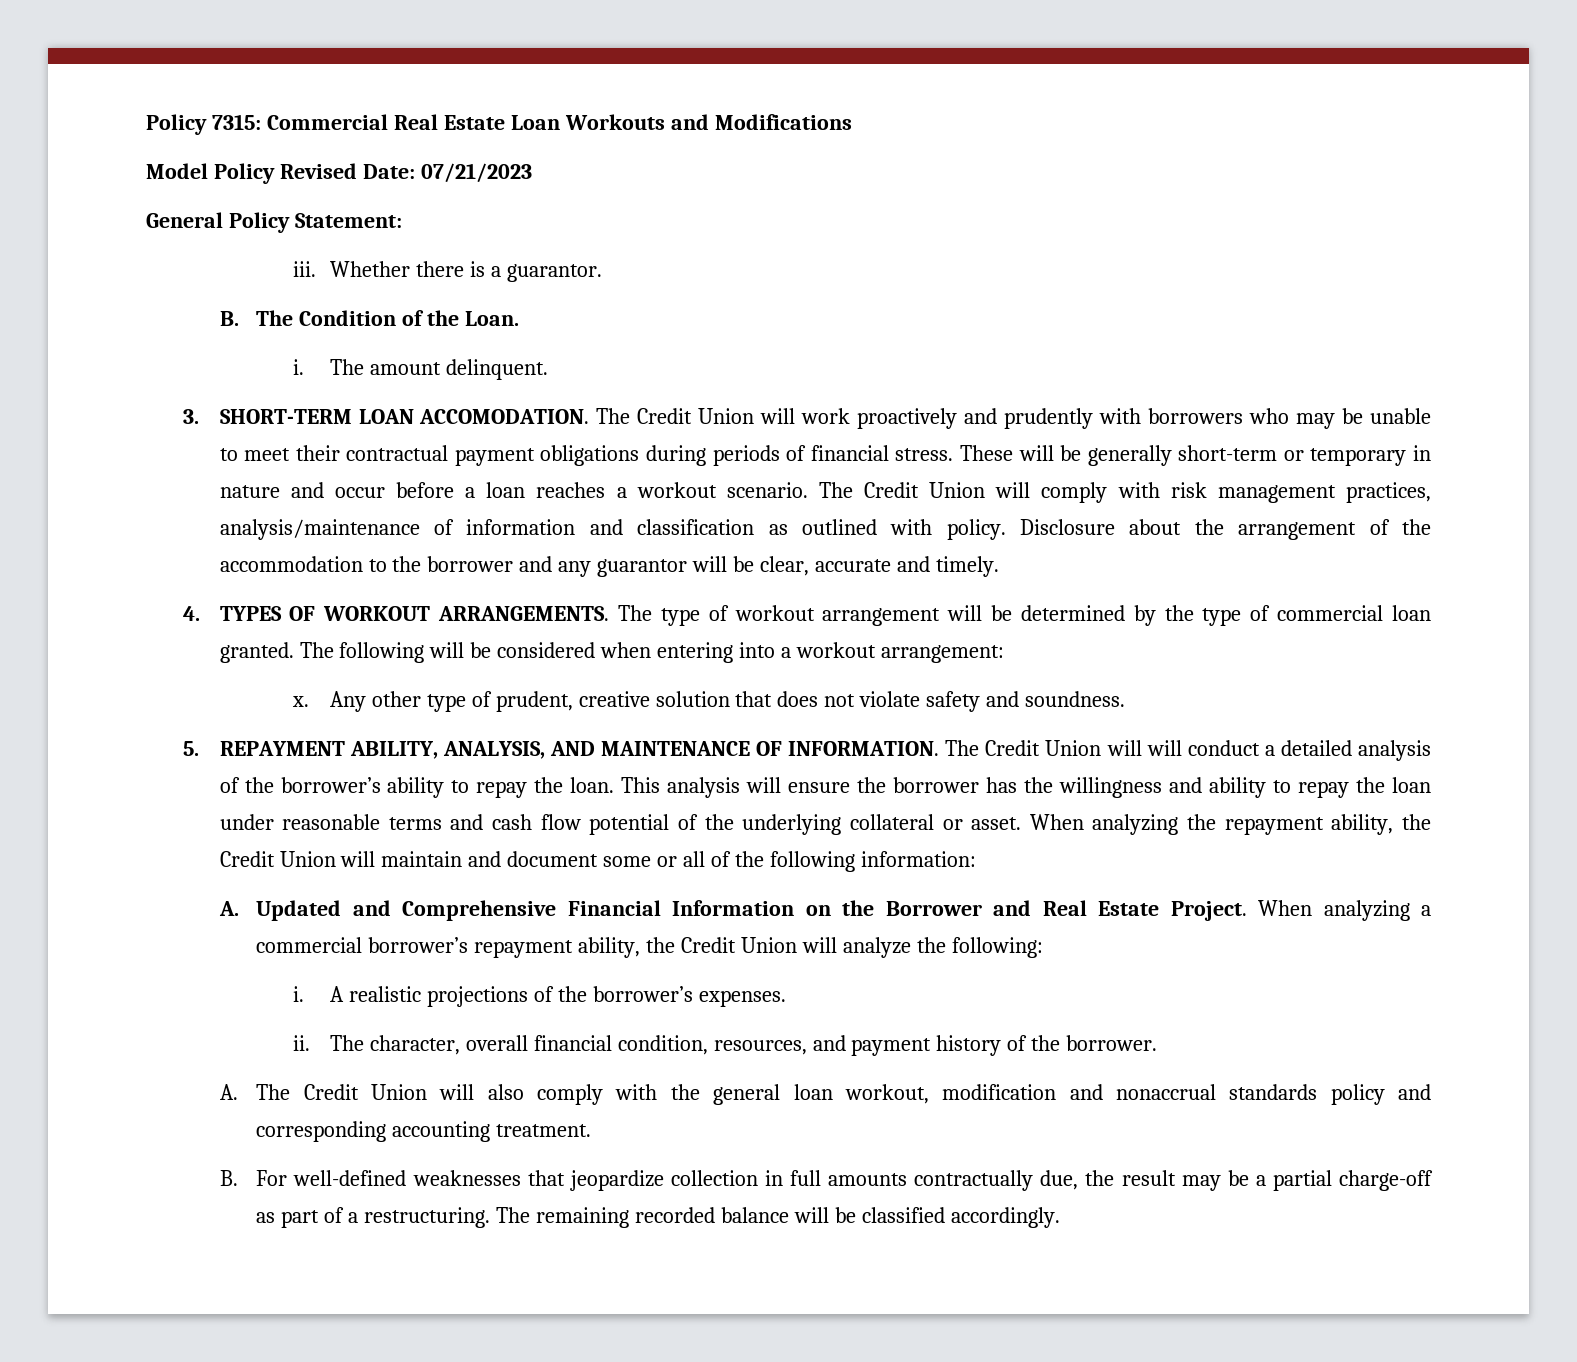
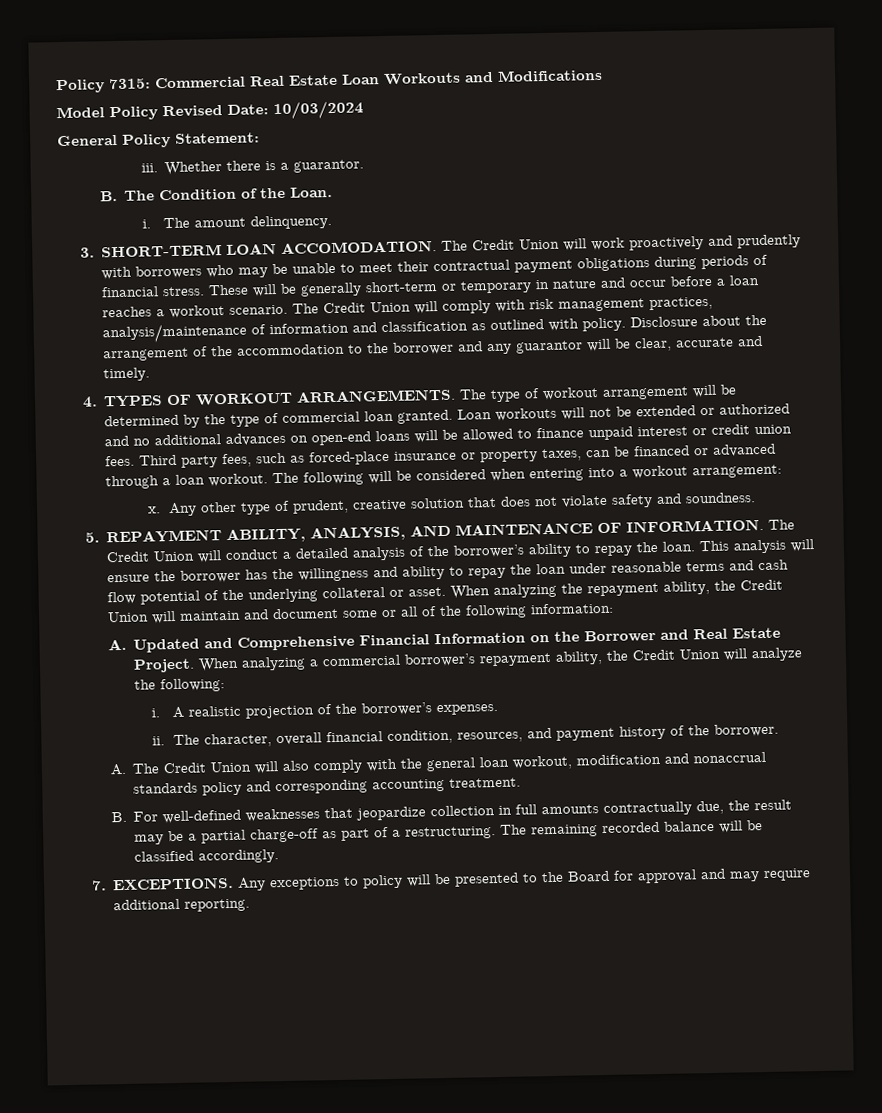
[420,163,532,183] 07/21/2023 -> [273,100,364,120] 10/03/2024
[445,359,548,380] delinquent. -> [249,214,332,230] delinquency.
(294, 652) none -> [457,403,791,421] [104,424,793,447] [105,443,777,468] [105,473,269,490] Loan workouts will not be extended or authorized and no additional advances on open-end loans will be allowed to finance unpaid interest or credit union fees. Third party fees, such as forced-place insurance or property taxes, can be financed or advanced through a loan workout.
[1146,740,1182,756] will -> (223, 556) none
[426,986,528,1007] projections -> [244,705,314,719] projection
(1060, 1217) none -> [90,868,812,891] [113,898,251,912] // 7. EXCEPTIONS. Any exceptions to policy will be presented to the Board for approval and may require additional reporting.

